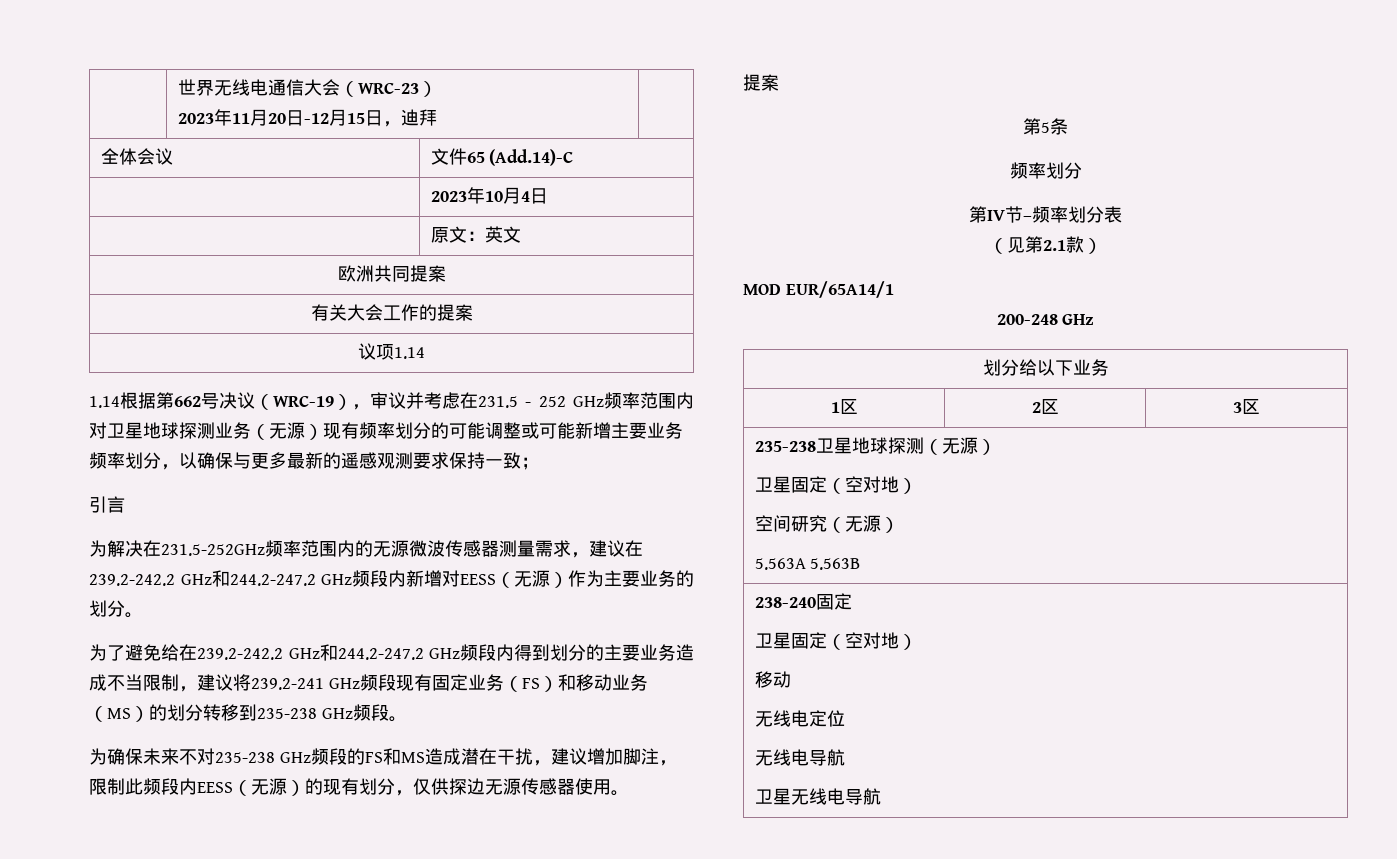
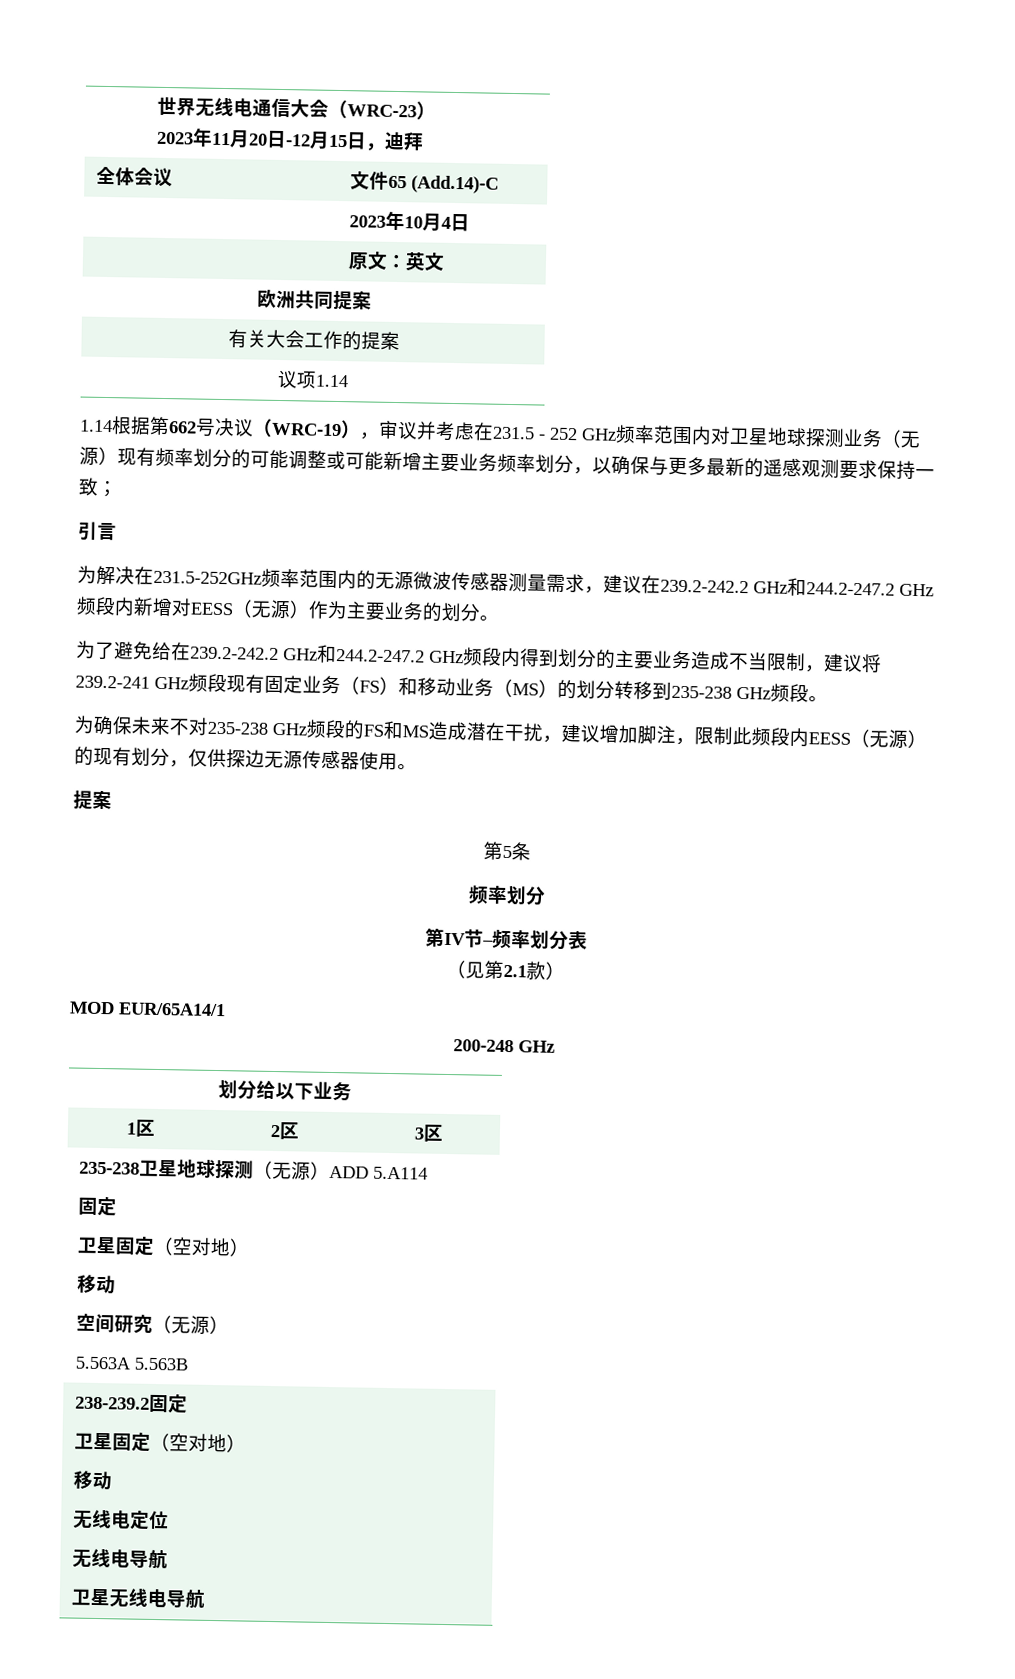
[754,476,917,494] // 卫星固定（空对地） -> [329,1165,429,1180] [78,1196,118,1217] [77,1236,251,1257] [77,1274,117,1295] ADD 5.A114 // 固定 // 卫星固定（空对地） // 移动
[754,597,816,608] 238-240 -> [75,1396,151,1410] 238-239.2

